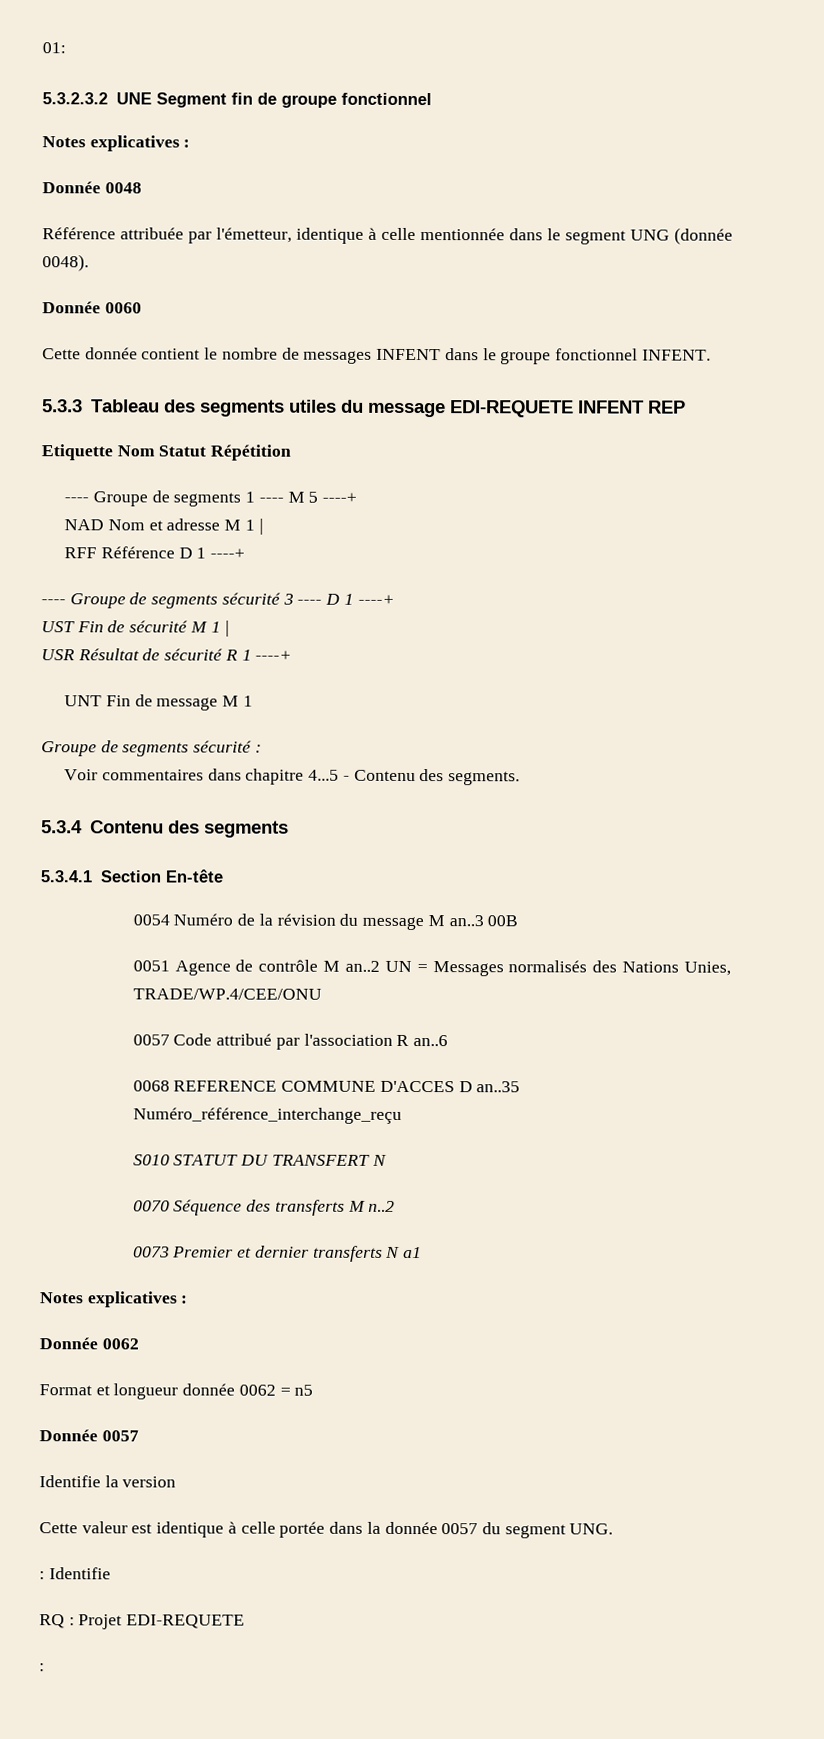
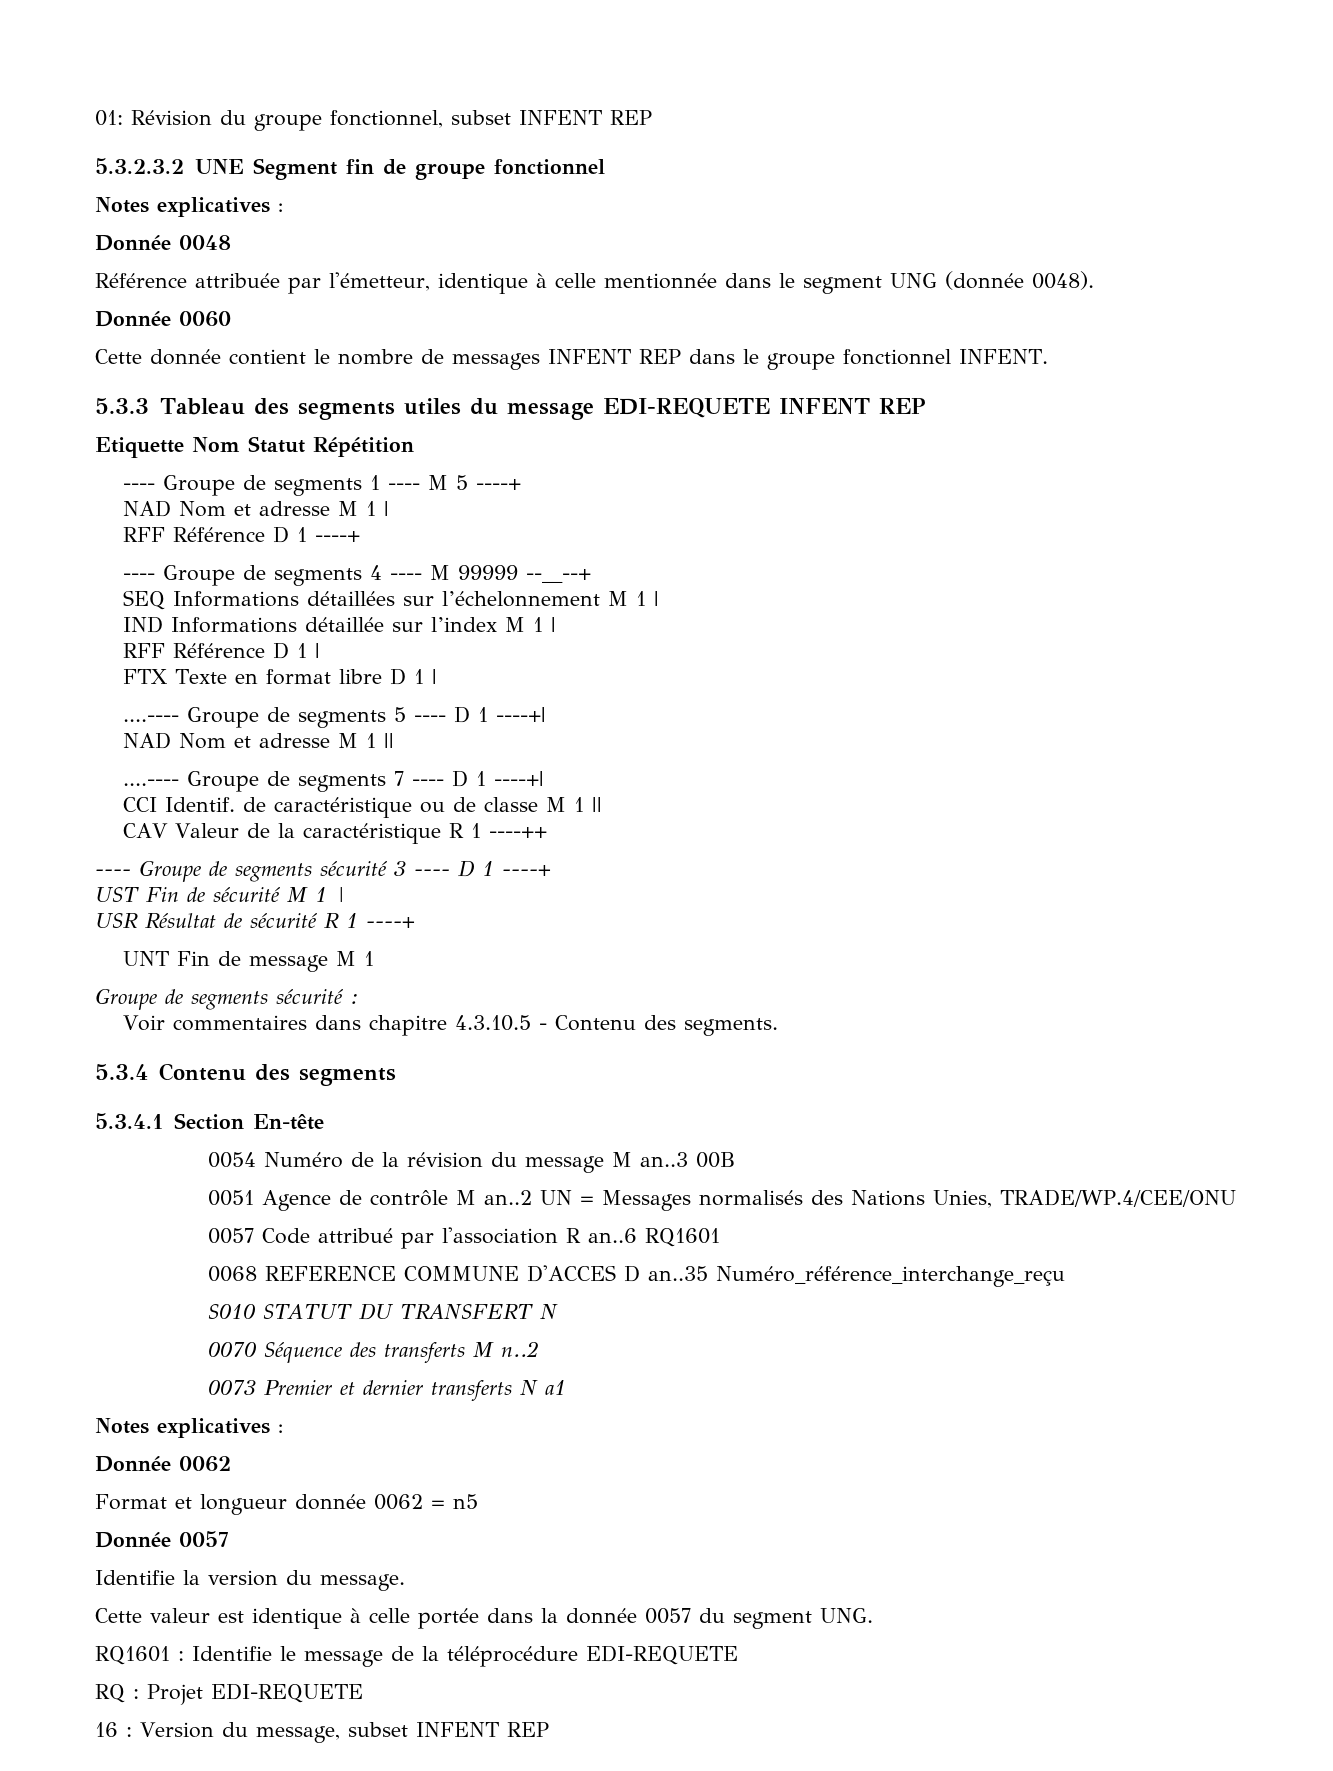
(66, 48) none -> [131,110,652,131] Révision du groupe fonctionnel, subset INFENT REP
(442, 354) none -> [639,349,681,364] REP
(246, 553) none -> [123,565,592,586] [123,590,660,610] [123,616,557,633] [123,642,321,659] [123,668,438,685] [123,706,547,728] [123,732,395,749] [123,770,545,792] [123,797,603,818] [123,823,548,844] // ---- Groupe de segments 4 ---- M 99999 --__--+ // SEQ Informations détaillées sur l’échelonnement M 1 | // IND Informations détaillée sur l’index M 1 | // RFF Référence D 1 | // FTX Texte en format libre D 1 | // ....---- Groupe de segments 5 ---- D 1 ----+| // NAD Nom et adresse M 1 || // ....---- Groupe de segments 7 ---- D 1 ----+| // CCI Identif. de caractéristique ou de classe M 1 || // CAV Valeur de la caractéristique R 1 ----++
[308,769,340,781] 4...5 -> [455,1015,532,1031] 4.3.10.5
(449, 1041) none -> [644,1228,720,1247] RQ1601
(177, 1482) none -> [286,1570,405,1591] du message.
(614, 1529) none -> [95,1646,170,1665] RQ1601
[39,1614,246,1630] [39,1663,45,1672] // RQ : Projet EDI-REQUETE // : -> [280,1645,738,1667] [95,1683,363,1705] [95,1722,549,1743] le message de la téléprocédure EDI-REQUETE // RQ : Projet EDI-REQUETE // 16 : Version du message, subset INFENT REP

